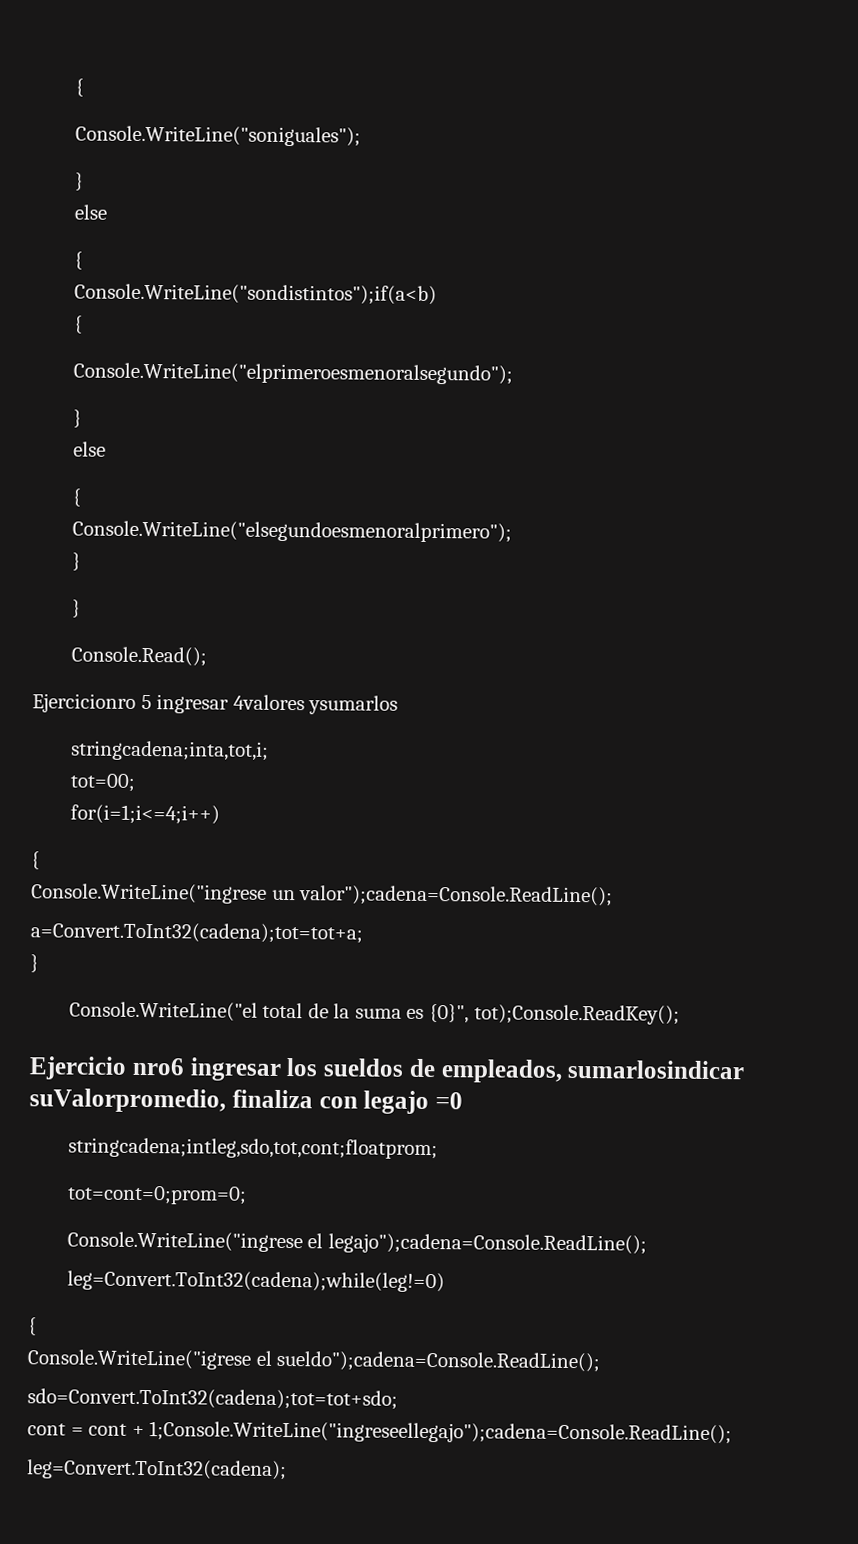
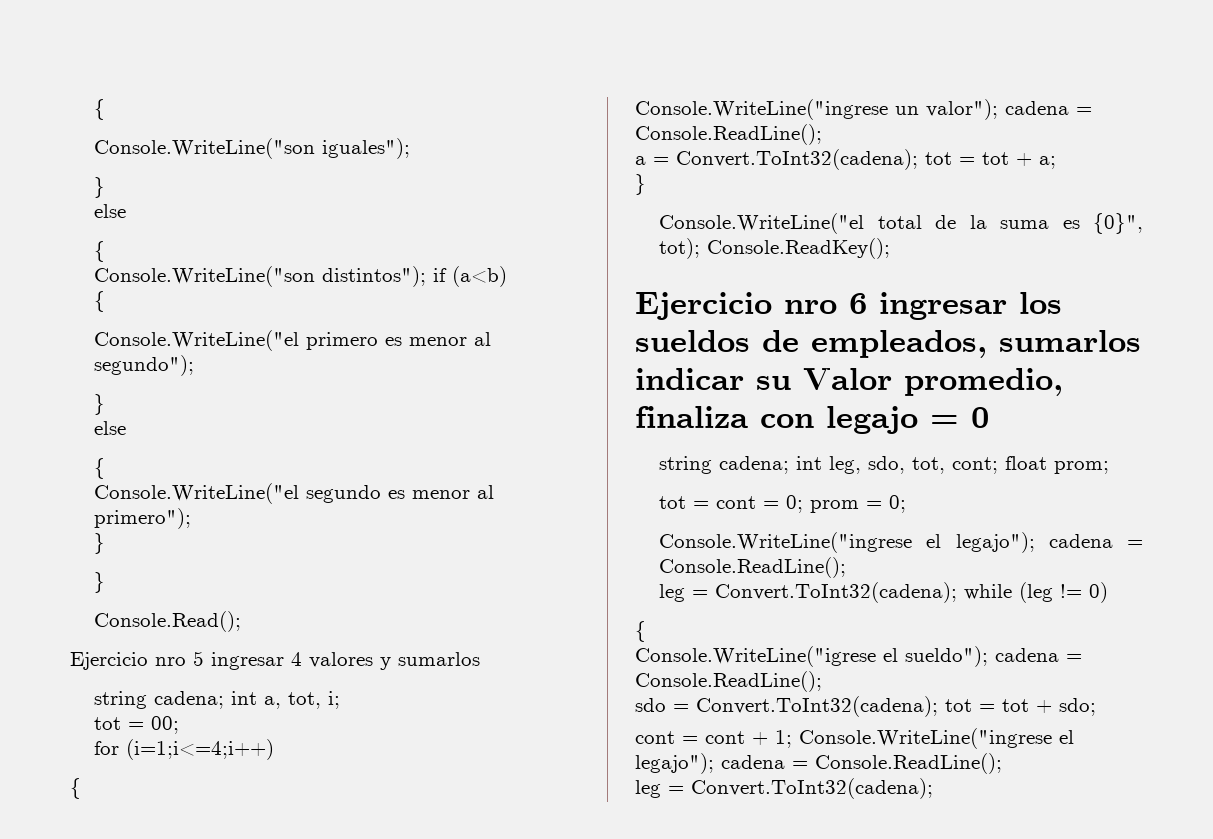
[74,78,84,97] [74,125,361,147] [74,172,84,191] [73,204,107,220] [73,251,83,270] [73,283,437,306] [73,315,83,334] [72,362,513,385] [72,409,82,428] [72,441,106,457] [71,488,81,507] [71,520,512,543] [71,552,81,571] [71,599,81,618] [70,646,207,667] [32,693,399,715] [70,740,269,761] [69,773,135,792] [69,804,220,825] [31,851,40,870] [31,883,614,907] [30,922,363,944] { // Console.WriteLine("soniguales"); // } // else // { // Console.WriteLine("sondistintos");if(a<b) // { // Console.WriteLine("elprimeroesmenoralsegundo"); // } // else // { // Console.WriteLine("elsegundoesmenoralprimero"); // } // } // Console.Read(); // Ejercicionro 5 ingresar 4valores ysumarlos // stringcadena;inta,tot,i; // tot=00; // for(i=1;i<=4;i++) // { // Console.WriteLine("ingrese un valor");cadena=Console.ReadLine(); // a=Convert.ToInt32(cadena);tot=tot+a; -> [94,99,106,120] [94,138,411,159] [94,177,106,198] [94,204,127,218] [94,241,106,262] [94,266,508,287] [94,291,106,312] [94,330,492,351] [94,355,195,376] [94,394,106,415] [94,421,127,435] [94,458,106,479] [94,483,495,504] [94,508,192,529] [94,533,106,554] [94,572,106,593] [94,611,242,632] [70,651,480,670] [94,691,341,709] [94,716,180,734] [94,739,275,760] [70,778,81,799] [635,99,1092,120] [635,124,822,145] [635,149,1056,170] { // Console.WriteLine("son iguales"); // } // else // { // Console.WriteLine("son distintos"); if (a<b) // { // Console.WriteLine("el primero es menor al segundo"); // } // else // { // Console.WriteLine("el segundo es menor al primero"); // } // } // Console.Read(); // Ejercicio nro 5 ingresar 4 valores y sumarlos // string cadena; int a, tot, i; // tot = 00; // for (i=1;i<=4;i++) // { // Console.WriteLine("ingrese un valor"); cadena = Console.ReadLine(); // a = Convert.ToInt32(cadena); tot = tot + a;
[473,1004,680,1025] [29,1056,184,1080] tot);Console.ReadKey(); // Ejercicio nro6 -> [659,238,891,259] [635,292,867,320] tot); Console.ReadKey(); // Ejercicio nro 6
[567,1059,745,1080] [29,1088,463,1115] [67,1137,438,1160] [66,1185,247,1205] [66,1231,647,1255] [66,1270,445,1293] [28,1317,37,1336] [27,1349,601,1373] [27,1388,398,1410] [27,1421,733,1445] [27,1459,287,1481] sumarlosindicar suValorpromedio, finaliza con legajo =0 // stringcadena;intleg,sdo,tot,cont;floatprom; // tot=cont=0;prom=0; // Console.WriteLine("ingrese el legajo");cadena=Console.ReadLine(); // leg=Convert.ToInt32(cadena);while(leg!=0) // { // Console.WriteLine("igrese el sueldo");cadena=Console.ReadLine(); // sdo=Convert.ToInt32(cadena);tot=tot+sdo; // cont = cont + 1;Console.WriteLine("ingreseellegajo");cadena=Console.ReadLine(); // leg=Convert.ToInt32(cadena); -> [999,330,1141,352] [635,368,1063,396] [635,406,989,434] [659,456,1110,474] [659,495,907,513] [659,532,1143,553] [659,557,847,578] [659,582,1109,603] [635,621,646,642] [635,646,1082,667] [635,671,822,692] [635,696,1096,717] [635,728,1074,749] [635,753,1002,774] [635,778,933,799] sumarlos indicar su Valor promedio, finaliza con legajo = 0 // string cadena; int leg, sdo, tot, cont; float prom; // tot = cont = 0; prom = 0; // Console.WriteLine("ingrese el legajo"); cadena = Console.ReadLine(); // leg = Convert.ToInt32(cadena); while (leg != 0) // { // Console.WriteLine("igrese el sueldo"); cadena = Console.ReadLine(); // sdo = Convert.ToInt32(cadena); tot = tot + sdo; // cont = cont + 1; Console.WriteLine("ingrese el legajo"); cadena = Console.ReadLine(); // leg = Convert.ToInt32(cadena);

